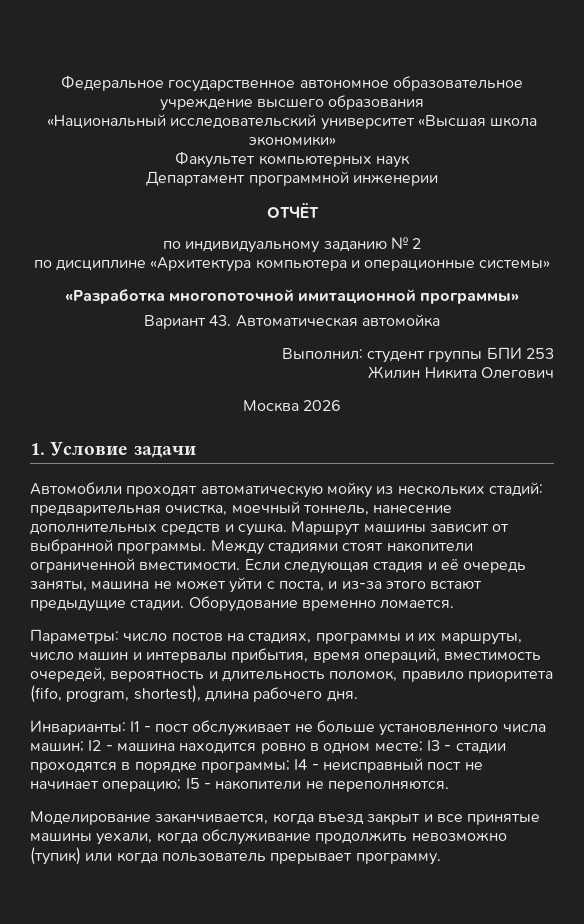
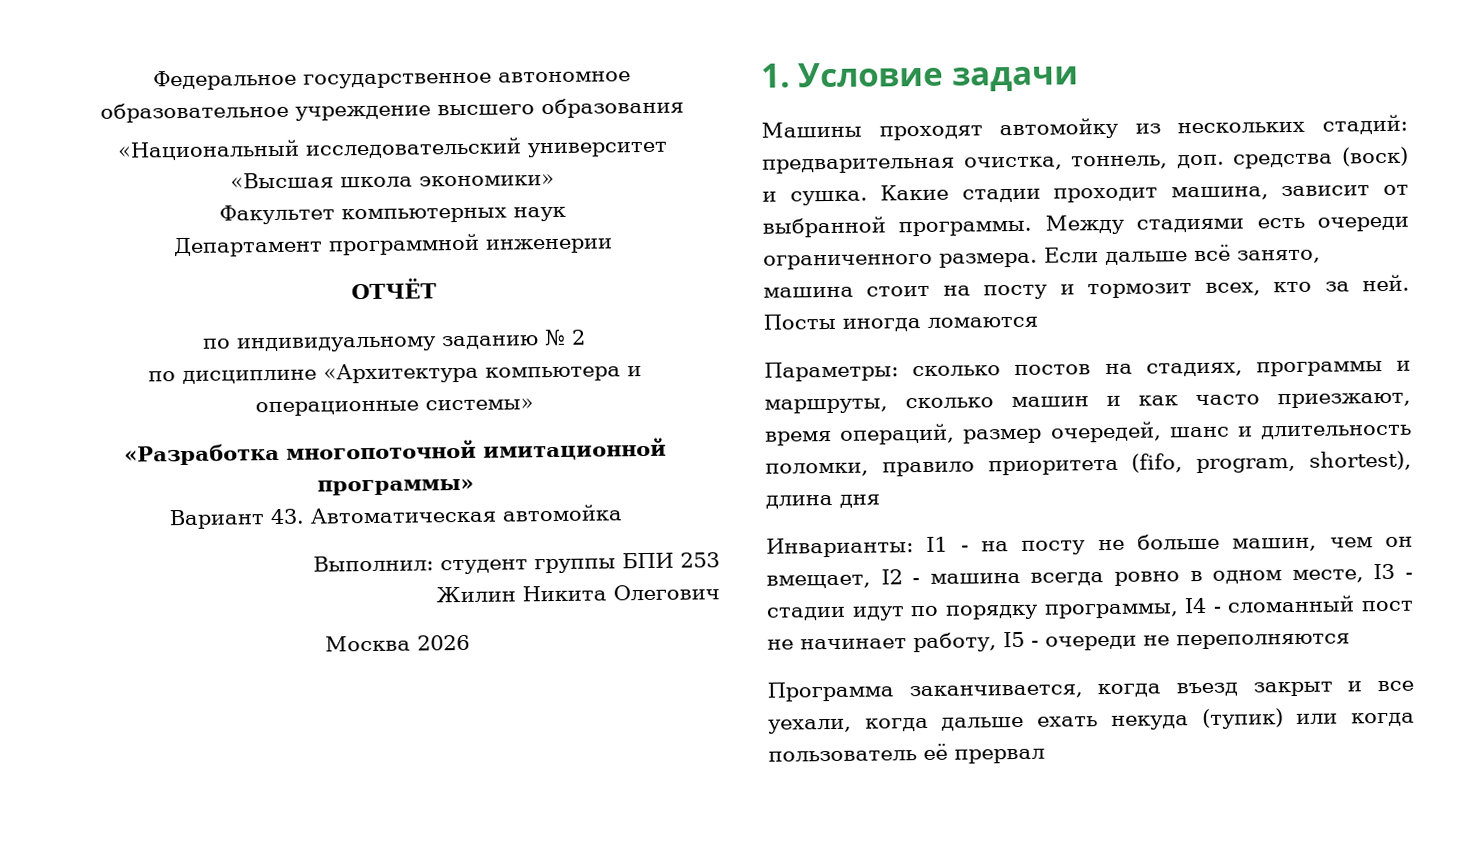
[30,482,373,498] Автомобили проходят автоматическую мойку -> [761,117,1120,141] Машины проходят автомойку
[231,501,453,516] [30,521,426,536] моечный тоннель, нанесение дополнительных средств и сушка. Маршрут машины -> [1071,146,1409,170] [762,184,1269,206] тоннель, доп. средства (воск) и сушка. Какие стадии проходит машина,
[342,542,473,552] [30,558,527,574] [30,577,483,593] [30,596,455,612] стоят накопители ограниченной вместимости. Если следующая стадия и её очередь заняты, машина не может уйти с поста, и из-за этого встают предыдущие стадии. Оборудование временно ломается. -> [1256,216,1409,232] [763,244,1321,270] [763,274,1410,300] [763,313,1038,332] есть очереди ограниченного размера. Если дальше всё занято, машина стоит на посту и тормозит всех, кто за ней. Посты иногда ломаются
[123,633,168,642] число -> [912,365,1002,377] сколько
[418,633,522,645] [30,648,542,663] [30,667,205,682] их маршруты, число машин и интервалы прибытия, время операций, вместимость очередей, вероятность -> [764,392,1411,414] [765,421,1230,446] маршруты, сколько машин и как часто приезжают, время операций, размер очередей, шанс
[329,670,398,682] поломок, -> [765,462,869,477] поломки,
[253,687,358,702] рабочего дня. -> [839,494,880,508] дня
[154,720,546,736] [30,741,84,752] пост обслуживает не больше установленного числа машин; -> [981,533,1413,555] [766,574,871,589] на посту не больше машин, чем он вмещает,
[179,743,257,754] находится -> [1030,572,1105,586] всегда
[374,741,423,752] месте; -> [1291,569,1364,584] месте,
[30,760,290,773] проходятся в порядке программы; -> [851,603,1179,621] идут по порядку программы,
[322,758,423,773] неисправный -> [1227,595,1355,613] сломанный
[102,779,182,792] операцию; -> [913,632,997,653] работу,
[215,780,449,792] [30,811,151,825] накопители не переполняются. // Моделирование -> [1045,633,1350,651] [767,681,894,702] очереди не переполняются // Программа
[467,814,541,825] [30,829,507,845] принятые машины уехали, когда обслуживание продолжить невозможно -> [768,715,1189,734] уехали, когда дальше ехать некуда
[270,853,441,865] прерывает программу. -> [923,743,1045,764] её прервал

